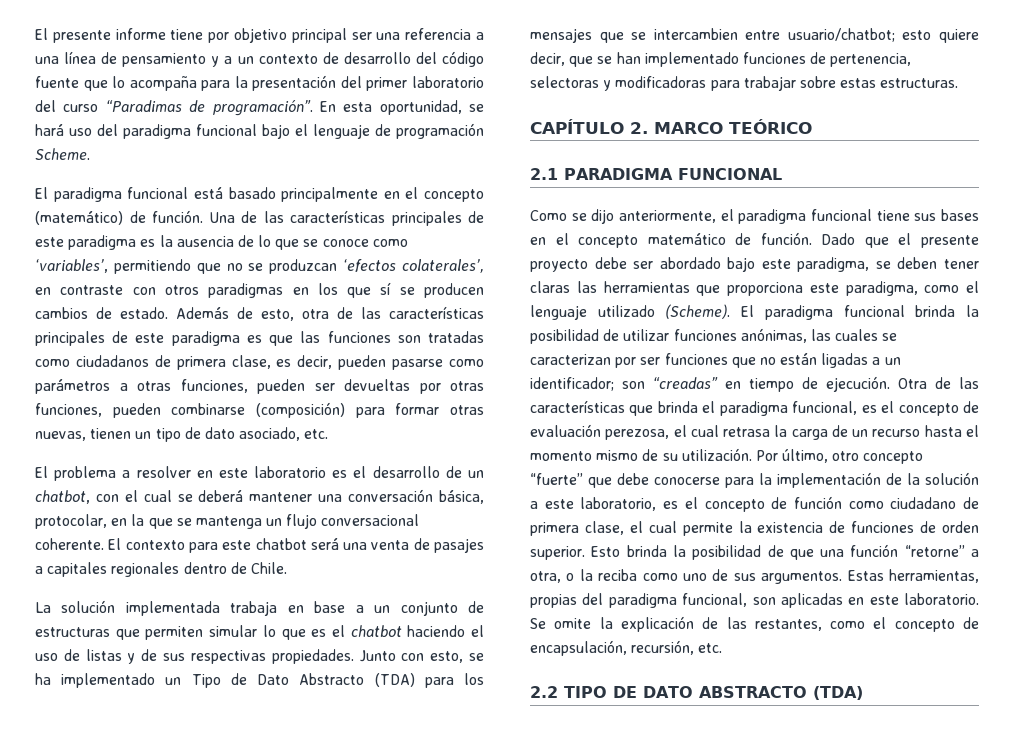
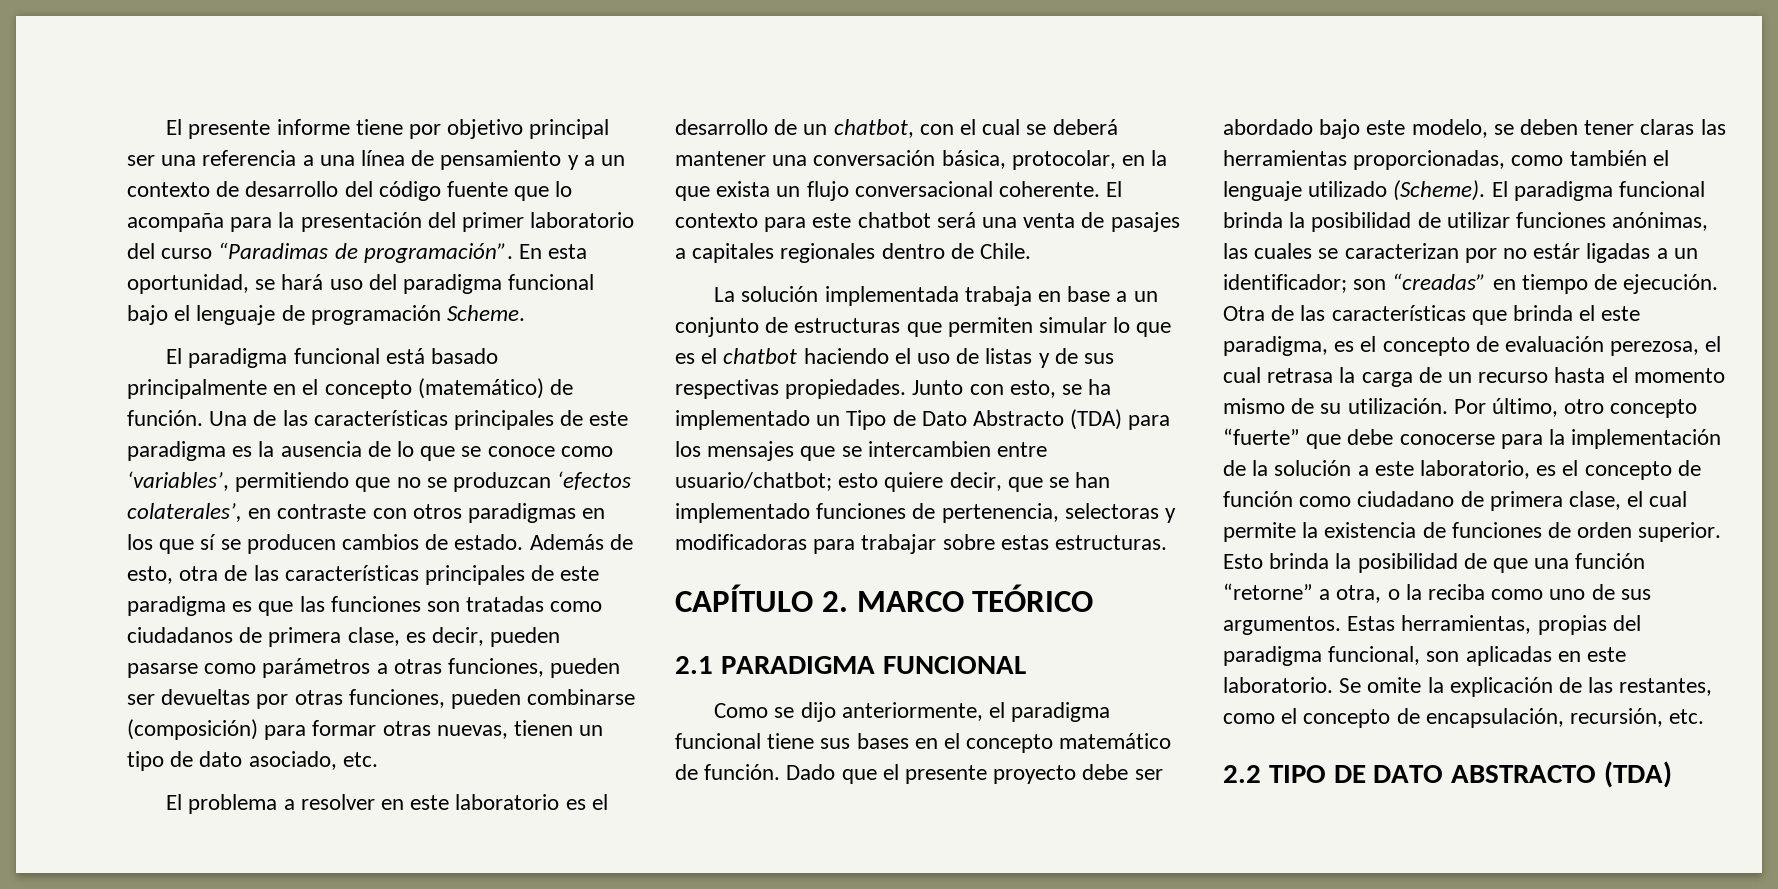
[176,516,262,529] se mantenga -> [716,181,771,197] exista
[797,257,870,272] paradigma, -> [1411,119,1488,138] modelo,
[696,281,960,296] que proporciona este paradigma, como -> [1353,150,1647,170] proporcionadas, como también
[640,353,818,368] ser funciones que no están -> [1503,243,1581,259] no estár
[719,401,858,416] paradigma funcional, -> [1601,306,1641,321] [1223,336,1328,356] este paradigma,

